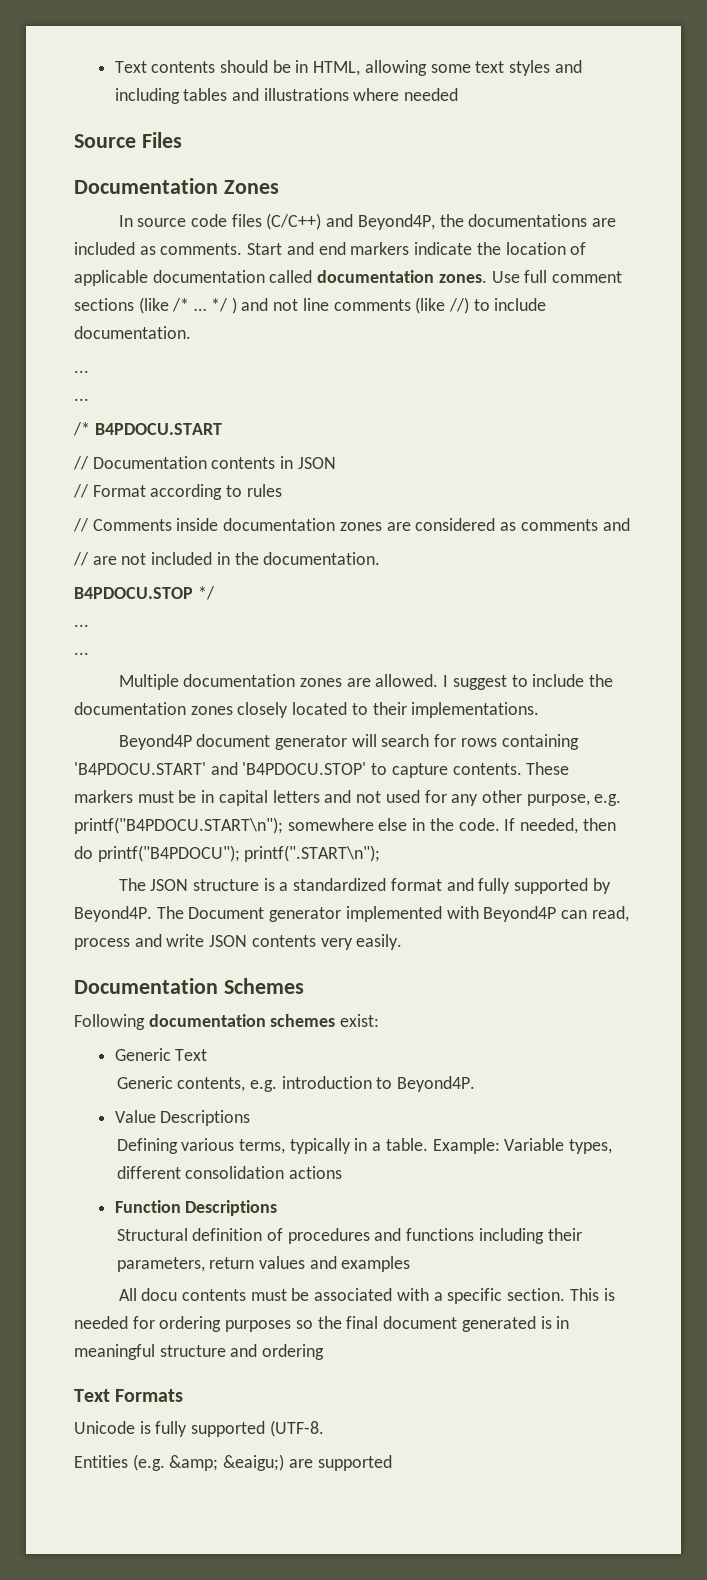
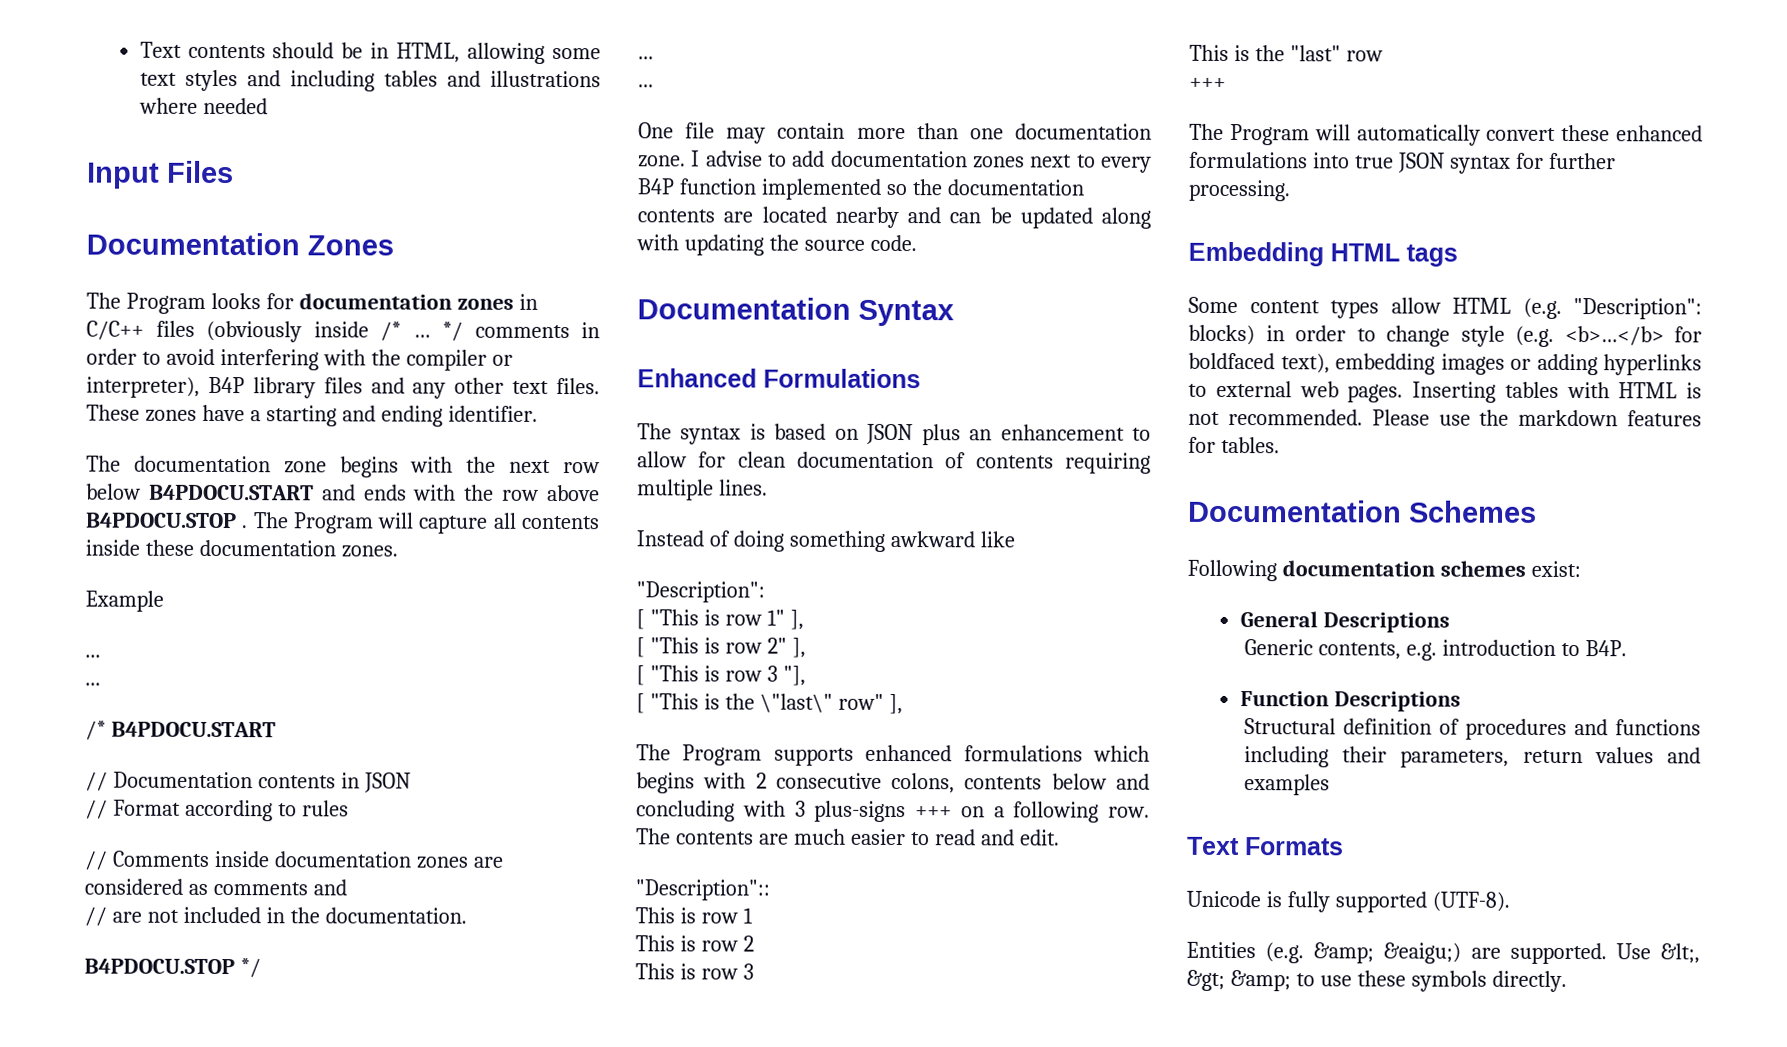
[74,134,136,148] Source -> [86,162,160,189] Input
[118,213,617,230] [74,242,587,255] [74,270,623,286] [74,297,547,314] [74,326,191,339] In source code files (C/C++) and Beyond4P, the documentations are included as comments. Start and end markers indicate the location of applicable documentation called documentation zones. Use full comment sections (like /* … */ ) and not line comments (like //) to include documentation. -> [86,292,538,314] [86,320,600,343] [86,348,513,371] [86,376,600,399] [86,404,538,427] [86,455,600,478] [86,483,600,502] [85,512,600,534] [85,539,398,558] [85,590,164,612] The Program looks for documentation zones in C/C++ files (obviously inside /* … */ comments in order to avoid interfering with the compiler or interpreter), B4P library files and any other text files. These zones have a starting and ending identifier. // The documentation zone begins with the next row below B4PDOCU.START and ends with the row above B4PDOCU.STOP . The Program will capture all contents inside these documentation zones. // Example
[118,674,614,690] [74,702,540,718] [118,734,579,750] [74,762,570,778] [74,790,622,806] [74,817,616,834] [74,845,381,862] [118,878,611,894] [74,906,629,922] [74,934,403,950] Multiple documentation zones are allowed. I suggest to include the documentation zones closely located to their implementations. // Beyond4P document generator will search for rows containing 'B4PDOCU.START' and 'B4PDOCU.STOP' to capture contents. These markers must be in capital letters and not used for any other purpose, e.g. printf("B4PDOCU.START\n"); somewhere else in the code. If needed, then do printf("B4PDOCU"); printf(".START\n"); // The JSON structure is a standardized format and fully supported by Beyond4P. The Document generator implemented with Beyond4P can read, process and write JSON contents very easily. -> [638,122,1152,144] [638,150,1152,173] [637,178,1085,200] [637,206,1151,229] [636,234,917,256] [637,297,954,327] [637,368,921,389] [637,423,1151,446] [637,451,1151,474] [637,479,768,501] [636,530,1015,552] [636,581,765,603] [636,609,804,630] [636,637,806,658] [636,665,806,686] [636,693,903,715] [636,744,1150,766] [636,772,1150,794] [636,800,1150,823] [636,828,1060,846] [635,879,770,901] [635,907,753,924] [635,935,754,952] [635,963,754,980] [1189,44,1383,62] [1189,77,1226,89] [1189,123,1703,146] [1189,151,1616,174] [1188,179,1291,202] [1188,241,1458,267] [1188,296,1702,320] [1188,324,1702,347] [1188,352,1702,376] [1188,380,1702,403] [1188,408,1702,427] [1188,436,1280,454] One file may contain more than one documentation zone. I advise to add documentation zones next to every B4P function implemented so the documentation contents are located nearby and can be updated along with updating the source code. // Documentation Syntax // Enhanced Formulations // The syntax is based on JSON plus an enhancement to allow for clean documentation of contents requiring multiple lines. // Instead of doing something awkward like // "Description": // [ "This is row 1" ], // [ "This is row 2" ], // [ "This is row 3 "], // [ "This is the \"last\" row" ], // The Program supports enhanced formulations which begins with 2 consecutive colons, contents below and concluding with 3 plus-signs +++ on a following row. The contents are much easier to read and edit. // "Description":: // This is row 1 // This is row 2 // This is row 3 // This is the "last" row // +++ // The Program will automatically convert these enhanced formulations into true JSON syntax for further processing. // Embedding HTML tags // Some content types allow HTML (e.g. "Description": blocks) in order to change style (e.g. <b>…</b> for boldfaced text), embedding images or adding hyperlinks to external web pages. Inserting tables with HTML is not recommended. Please use the markdown features for tables.
[114,1048,208,1061] Generic Text -> [1239,611,1450,633] General Descriptions
[397,1076,476,1092] [114,1110,251,1126] [116,1138,613,1154] [116,1166,343,1179] Beyond4P. // Value Descriptions // Defining various terms, typically in a table. Example: Variable types, different consolidation actions -> [1584,640,1627,657] B4P.
[118,1288,615,1304] [74,1316,570,1332] [74,1344,325,1360] // All docu contents must be associated with a specific section. This is needed for ordering purposes so the final document generated is in meaningful structure and ordering -> (1330, 785) none
[269,1420,324,1437] (UTF-8. -> [1431,891,1510,912] (UTF-8).
[317,1455,392,1471] supported -> [1509,942,1700,965] [1186,969,1567,992] supported. Use &lt;, &gt; &amp; to use these symbols directly.

